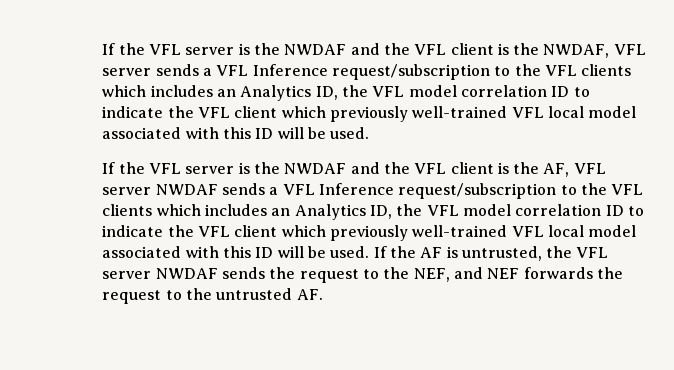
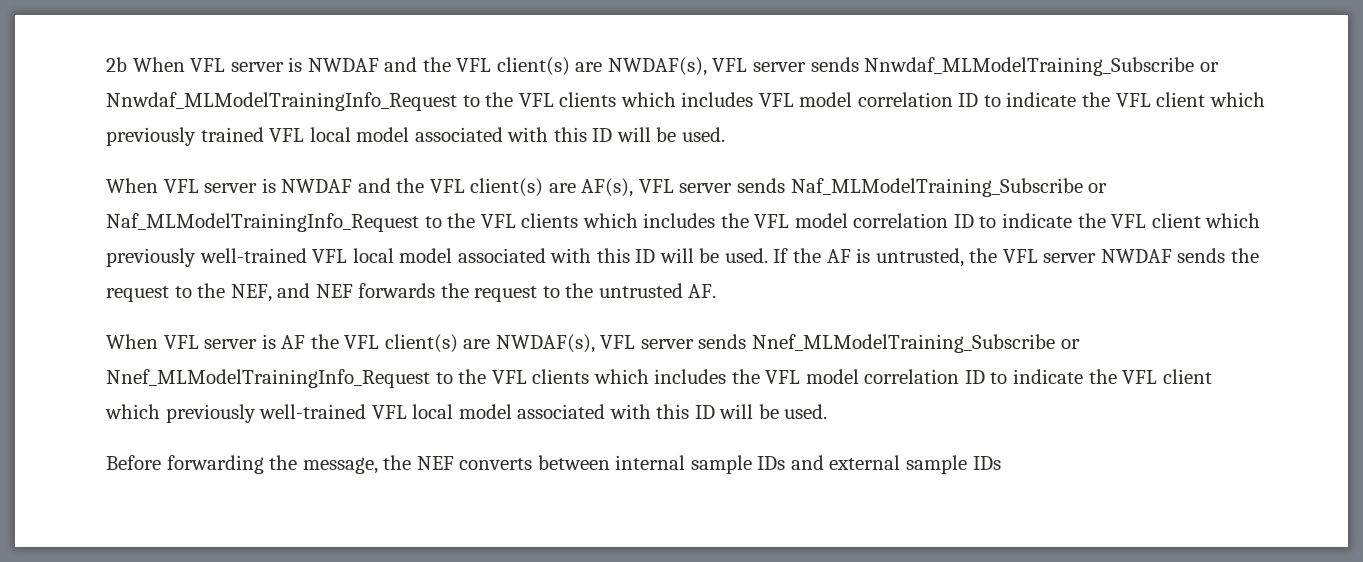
[102,43,646,58] [102,64,632,80] [102,85,368,101] If the VFL server is the NWDAF and the VFL client is the NWDAF, VFL server sends a VFL Inference request/subscription to the VFL clients which includes an Analytics ID, the -> [106,57,1219,76] [106,92,754,111] 2b When VFL server is NWDAF and the VFL client(s) are NWDAF(s), VFL server sends Nnwdaf_MLModelTraining_Subscribe or Nnwdaf_MLModelTrainingInfo_Request to the VFL clients which includes
[412,106,508,118] well-trained -> [200,127,264,142] trained
[102,162,606,177] [102,183,644,199] [102,204,392,220] If the VFL server is the NWDAF and the VFL client is the AF, VFL server NWDAF sends a VFL Inference request/subscription to the VFL clients which includes an Analytics ID, -> [106,178,1108,197] [106,213,716,232] When VFL server is NWDAF and the VFL client(s) are AF(s), VFL server sends Naf_MLModelTraining_Subscribe or Naf_MLModelTrainingInfo_Request to the VFL clients which includes
(323, 294) none -> [106,334,1080,353] [106,369,1212,388] [105,404,828,423] [106,455,1001,474] // When VFL server is AF the VFL client(s) are NWDAF(s), VFL server sends Nnef_MLModelTraining_Subscribe or Nnef_MLModelTrainingInfo_Request to the VFL clients which includes the VFL model correlation ID to indicate the VFL client which previously well-trained VFL local model associated with this ID will be used. // Before forwarding the message, the NEF converts between internal sample IDs and external sample IDs

